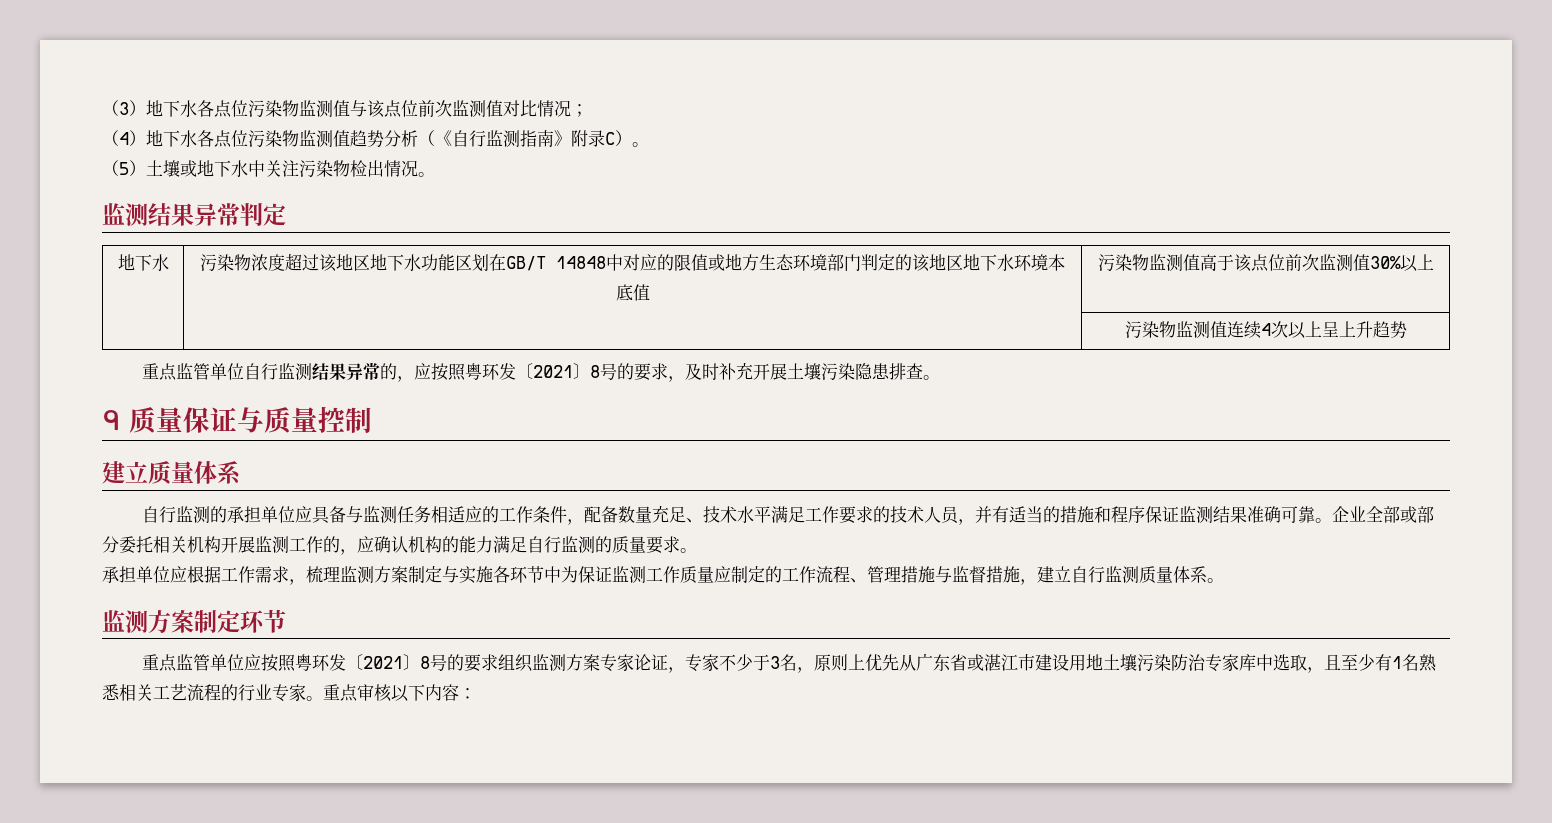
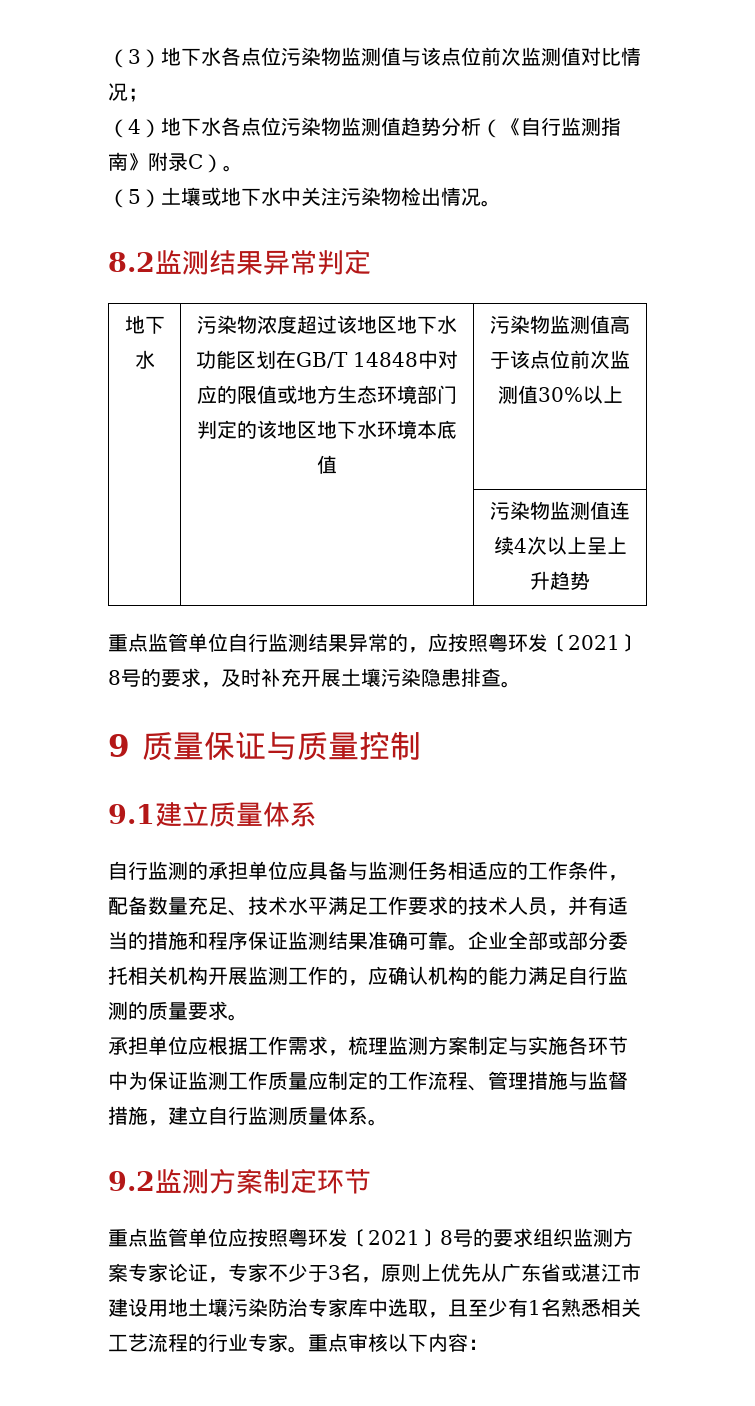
(435, 174) none -> [108,252,155,272] 8.2
(372, 420) none -> [108,804,155,824] 9.1
(1224, 580) none -> [108,1171,155,1191] 9.2

